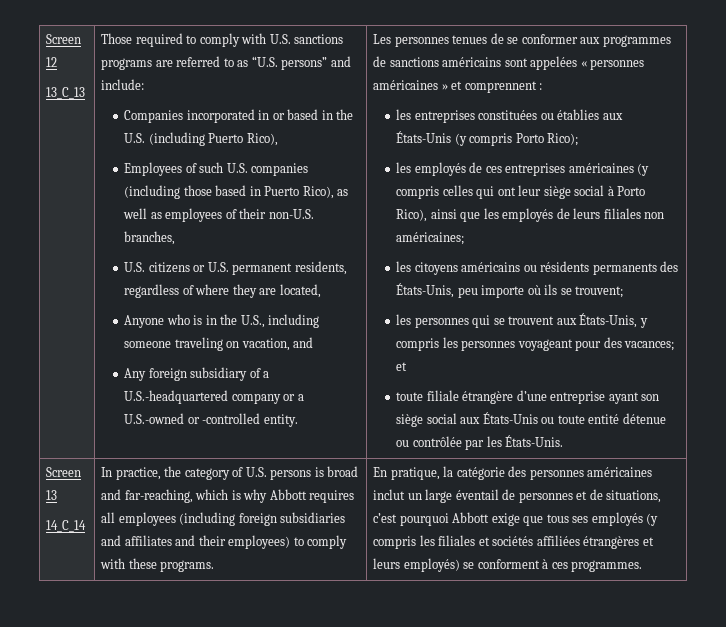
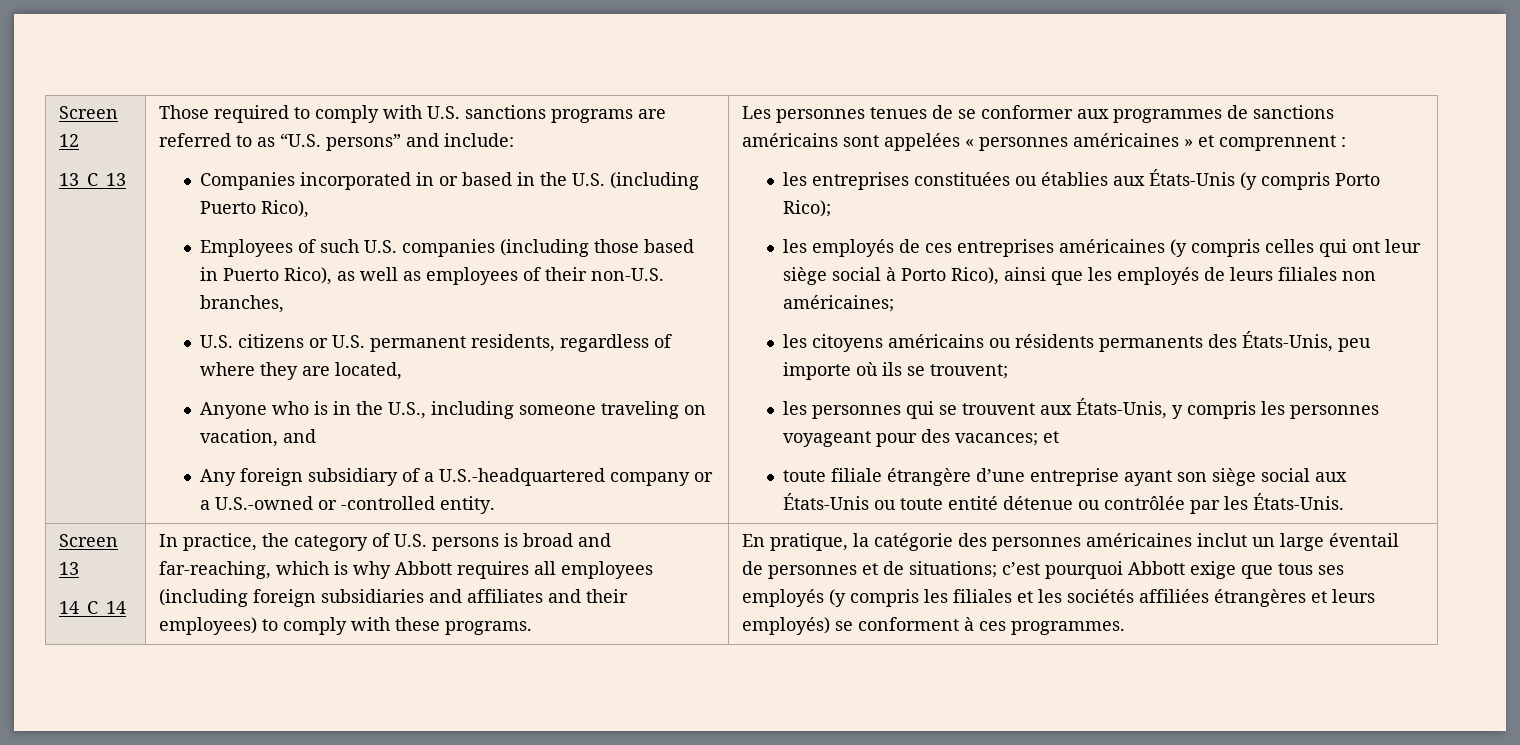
[606,490,662,503] situations, -> [909,561,998,578] situations;
(490, 541) none -> [1038,589,1063,603] les

